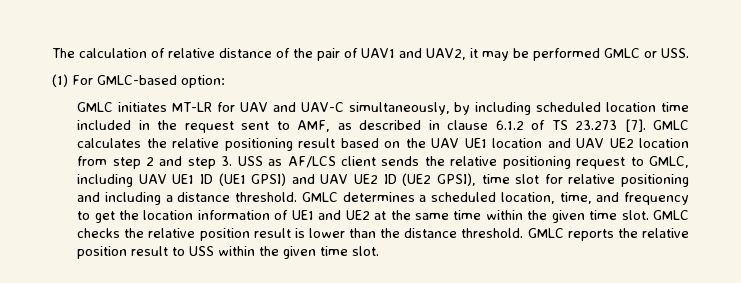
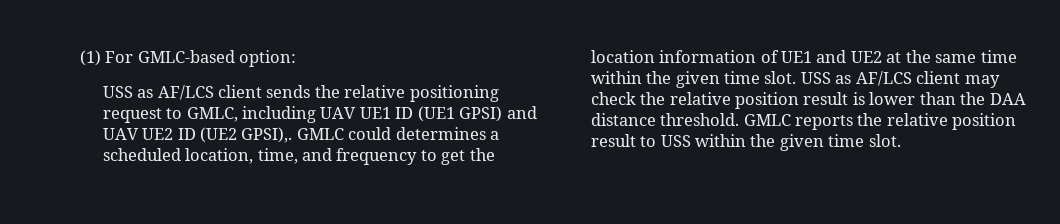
[52,48,689,61] [52,74,225,88] [77,102,689,115] [77,119,690,133] [77,138,689,151] [77,156,233,169] The calculation of relative distance of the pair of UAV1 and UAV2, it may be performed GMLC or USS. // (1) For GMLC-based option: // GMLC initiates MT-LR for UAV and UAV-C simultaneously, by including scheduled location time included in the request sent to AMF, as described in clause 6.1.2 of TS 23.273 [7]. GMLC calculates the relative positioning result based on the UAV UE1 location and UAV UE2 location from step 2 and step 3. -> [80,50,297,67] (1) For GMLC-based option: //
[436,173,690,187] [77,192,338,205] GPSI), time slot for relative positioning and including a distance threshold. GMLC -> [241,127,392,143] GPSI),. GMLC could
[653,210,689,220] [77,228,121,238] GMLC checks -> [800,71,1000,88] [590,92,636,105] USS as AF/LCS client may check
(401, 233) none -> [989,93,1026,105] DAA

